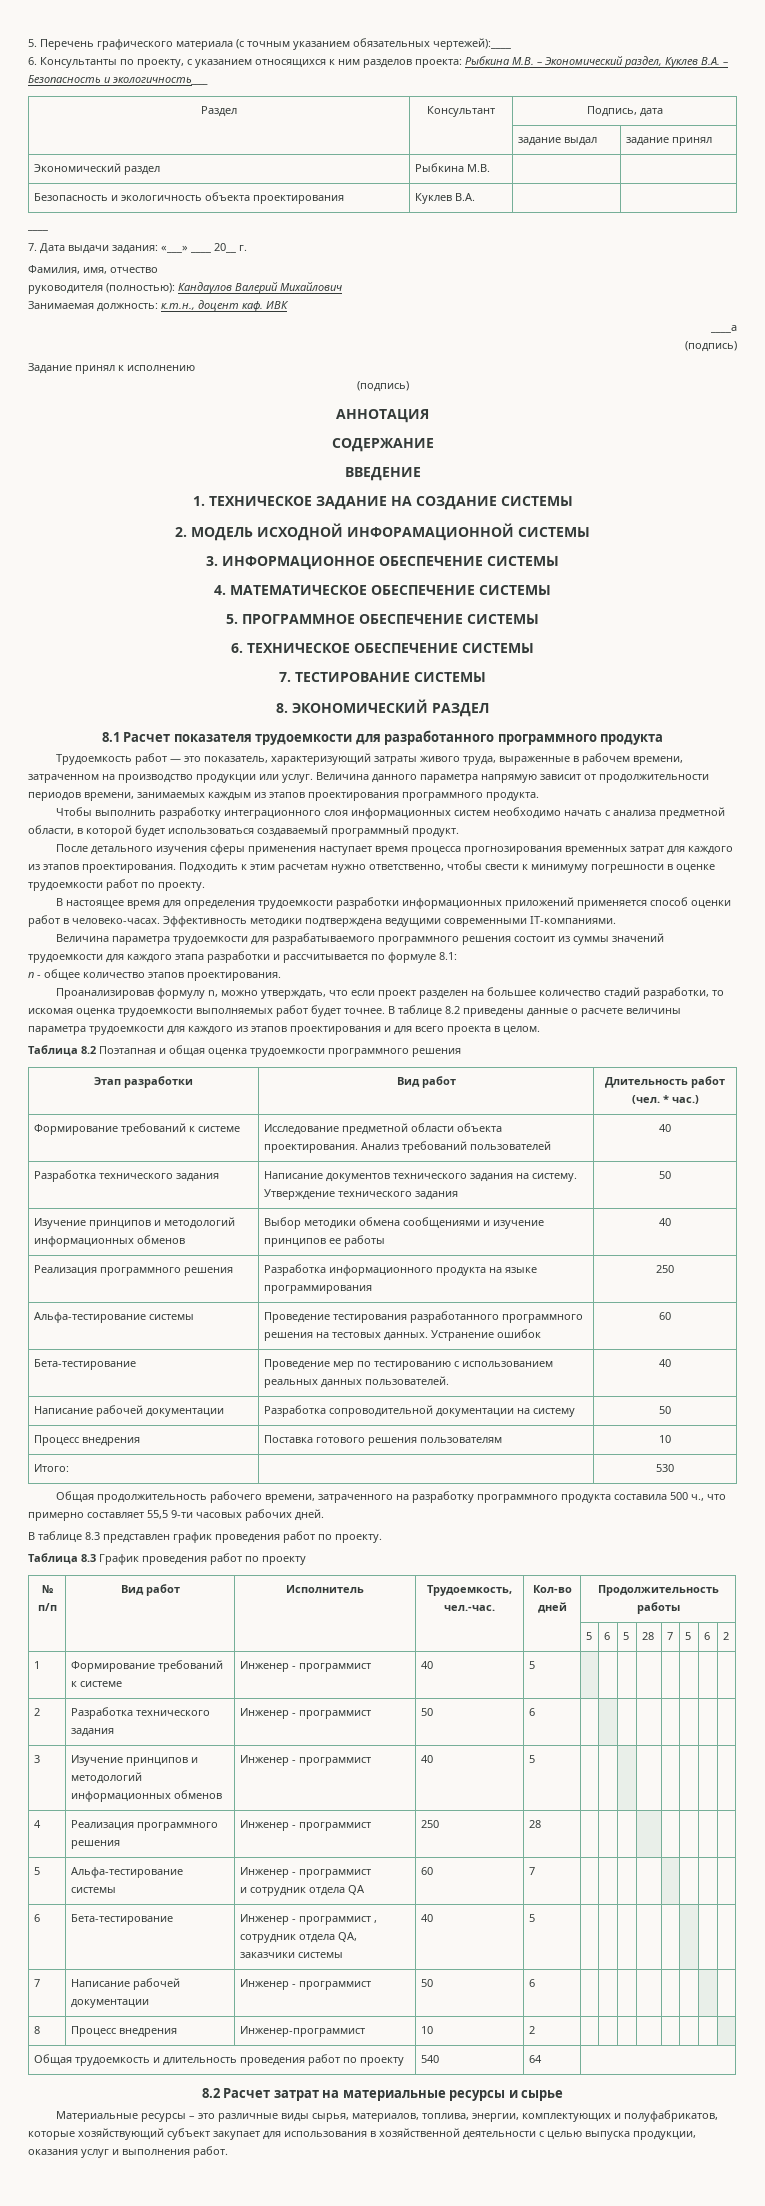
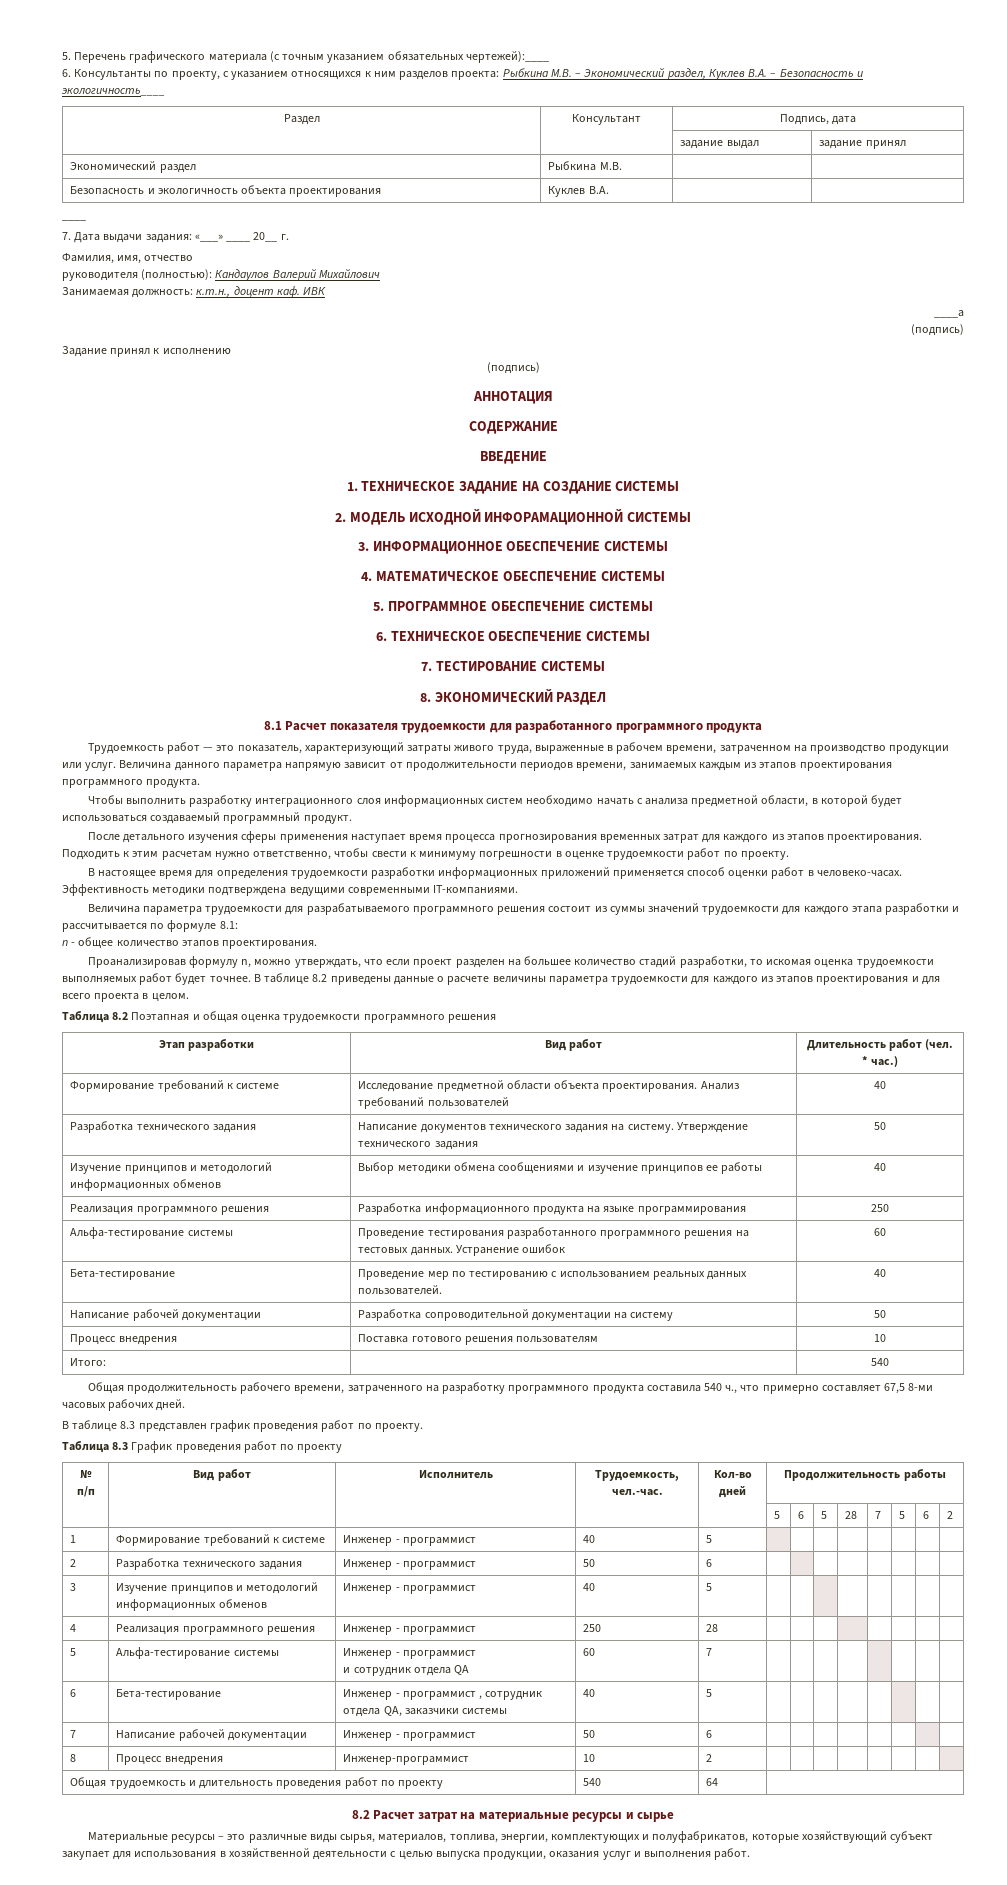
[656,1464,674,1472] 530 -> [871,1358,889,1366] 540
[669,1492,688,1500] 500 -> [703,1383,722,1391] 540
[147,1510,193,1519] 55,5 9-ти -> [884,1383,934,1394] 67,5 8-ми

